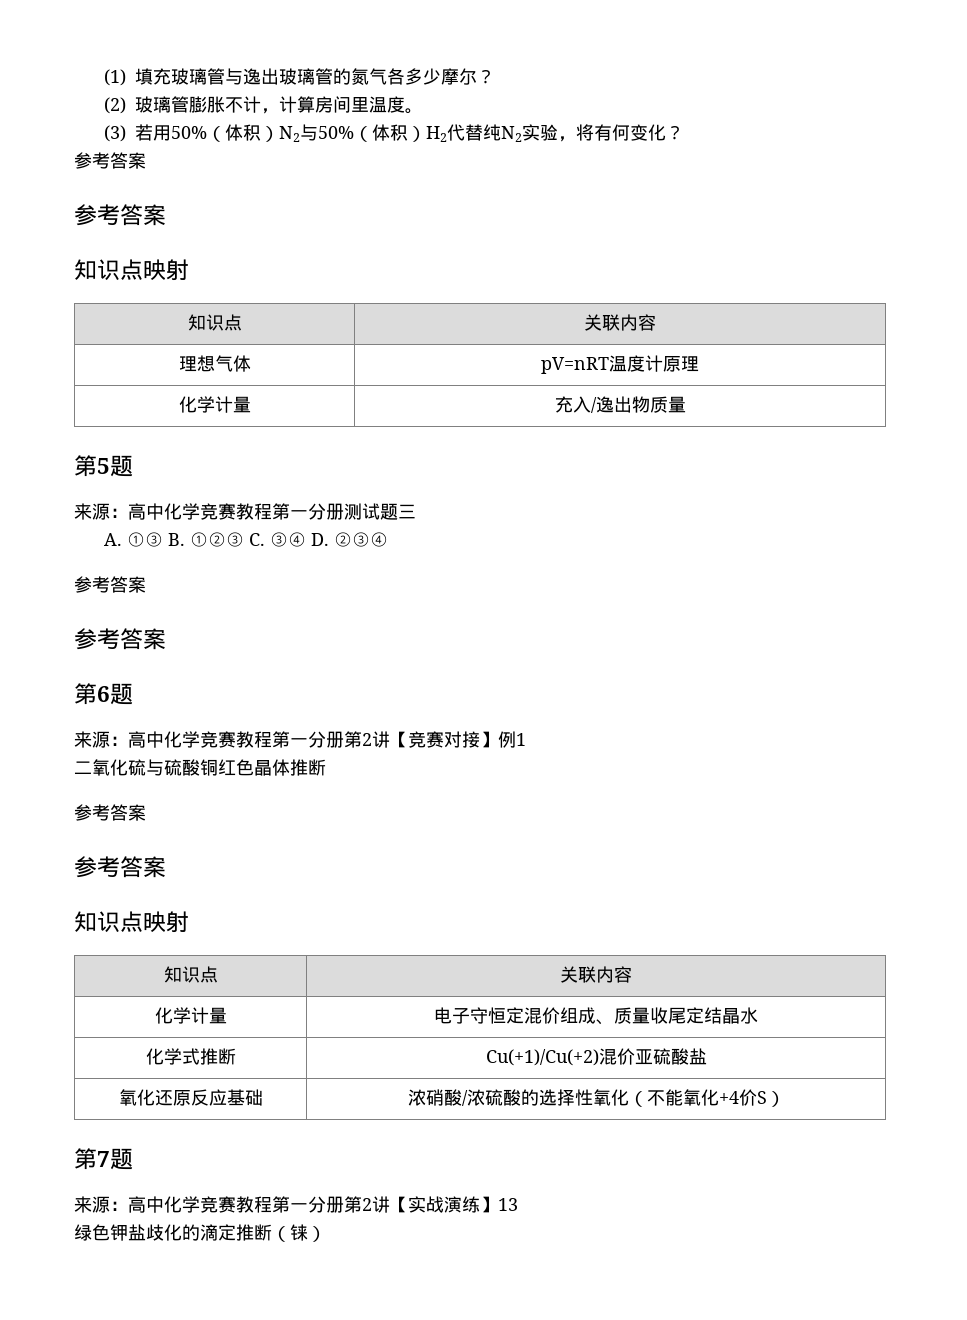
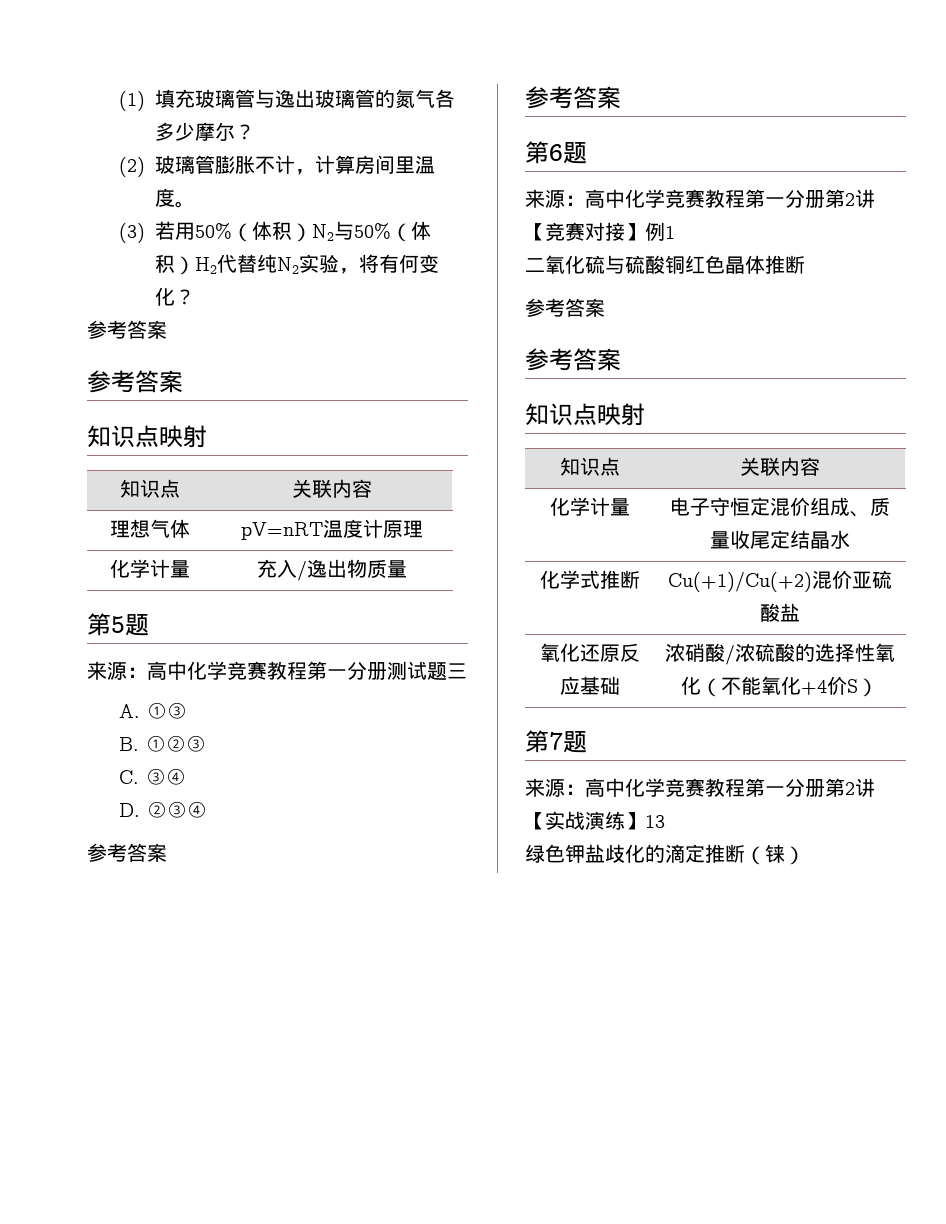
(163, 539) none -> (188, 710) //
(244, 539) none -> (207, 743) //
(306, 539) none -> (187, 776) //

